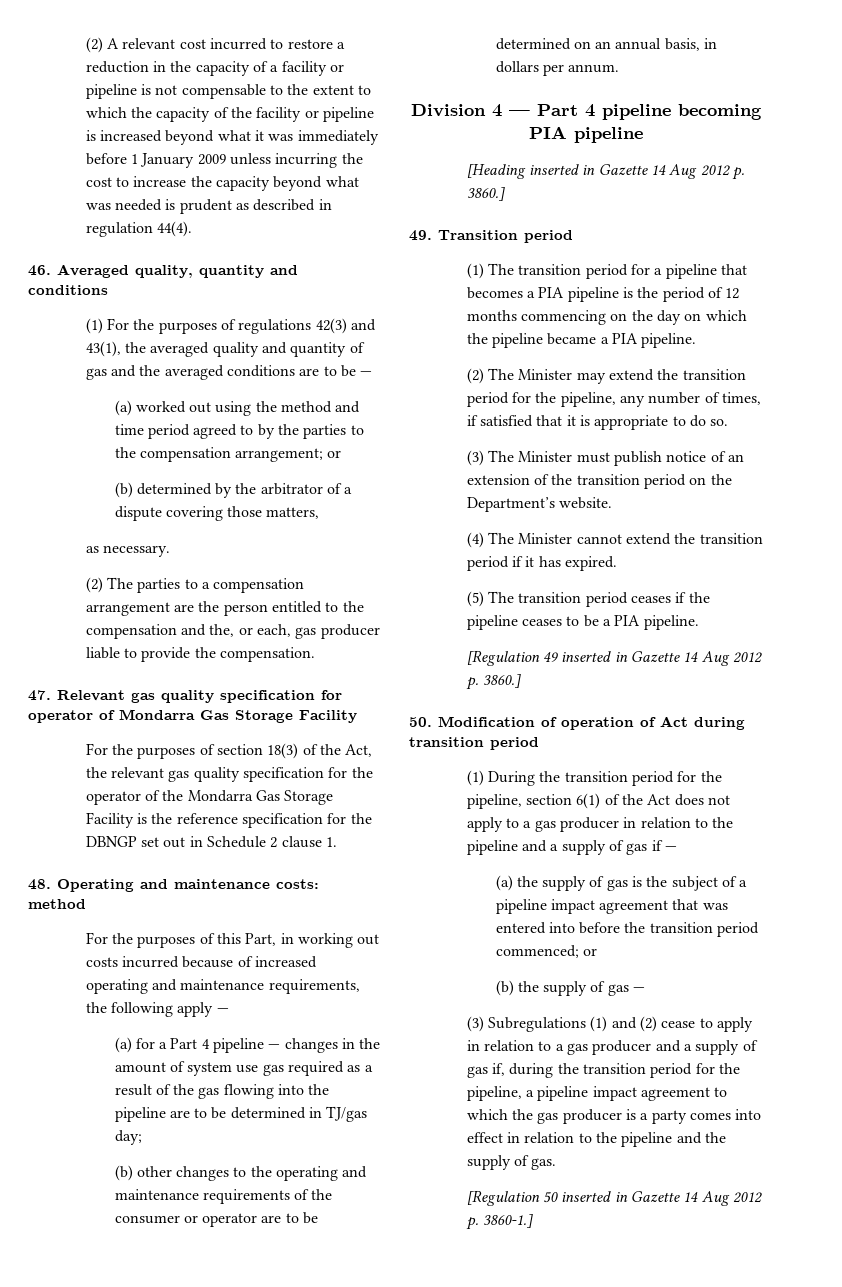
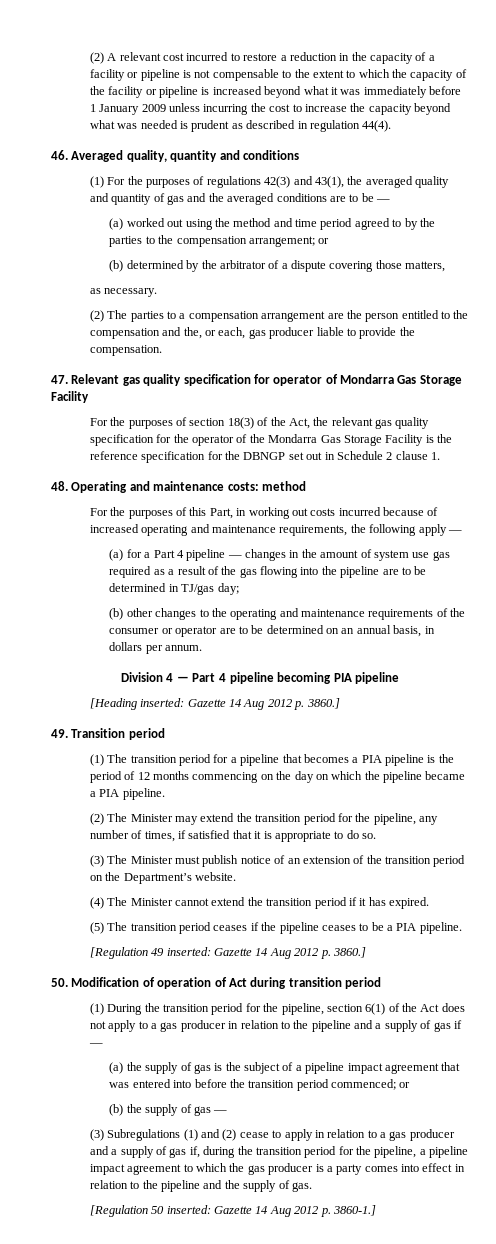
[528,164,596,175] inserted in -> [140,698,185,707] inserted:
[561,651,628,662] inserted in -> [166,947,211,956] inserted:
[561,1191,628,1202] inserted in -> [166,1205,211,1214] inserted:

